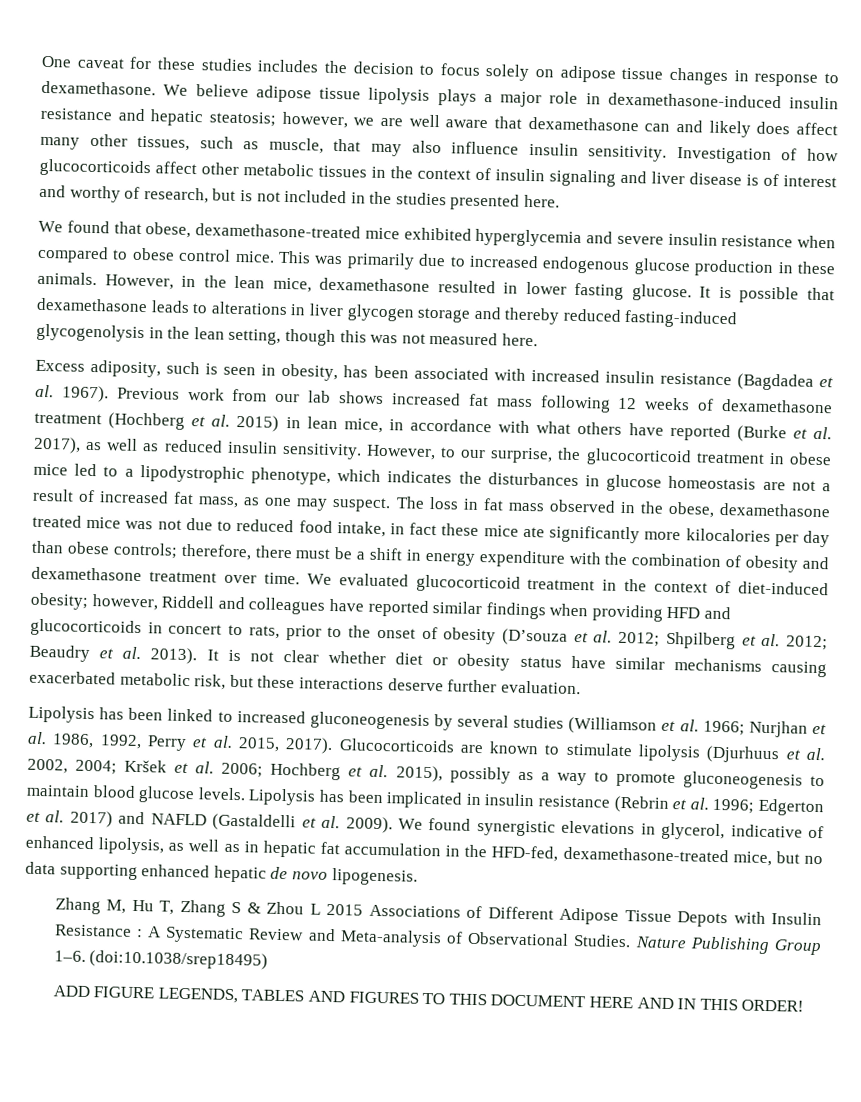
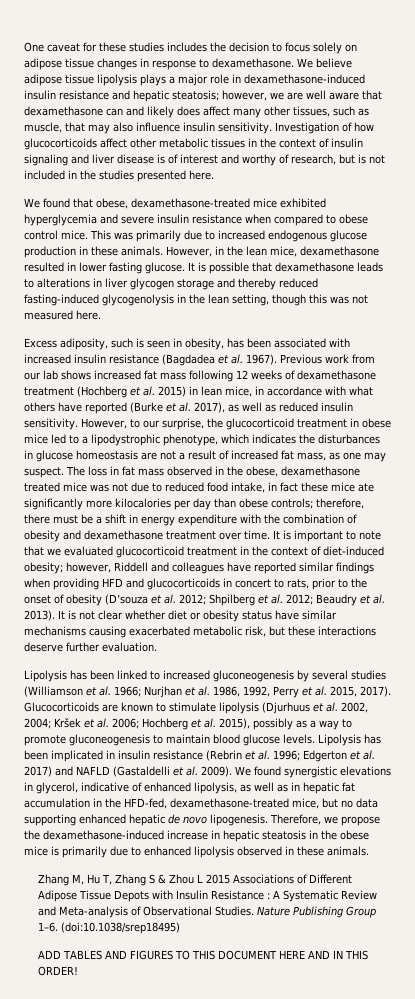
[306,573,332,585] We -> [273,530,381,542] [24,546,61,556] It is important to note that we
(418, 877) none -> [270,814,380,826] [24,830,369,842] [24,846,369,858] Therefore, we propose the dexamethasone-induced increase in hepatic steatosis in the obese mice is primarily due to enhanced lipolysis observed in these animals.
[93,986,238,1004] FIGURE LEGENDS, -> (62, 954) none

